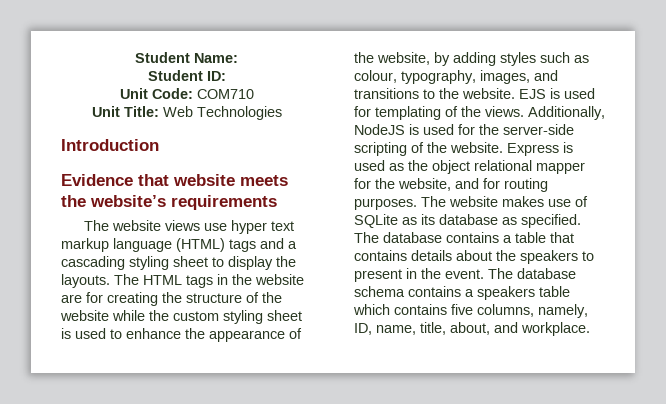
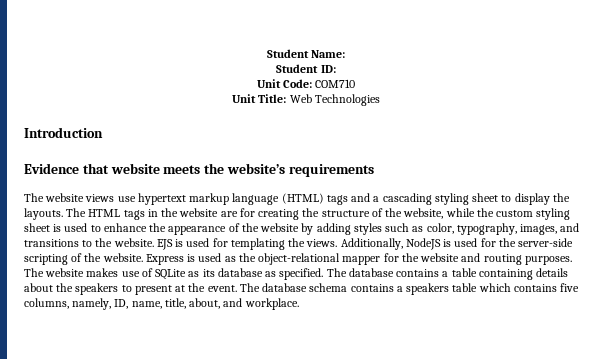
[230,220,294,234] hyper text -> [137,193,186,205] hypertext
[60,310,109,321] website -> [403,208,444,219] website,
[377,52,430,65] website, -> [260,223,300,232] website
[354,70,397,83] colour, -> [426,223,454,234] color,
[445,106,458,117] of -> (285, 244) none
[432,160,532,174] object relational -> [258,253,341,265] object-relational
[398,178,500,191] website, and for -> [420,253,481,262] website and
[550,232,574,243] [354,250,407,261] that contains -> [478,269,533,280] containing
[406,268,417,279] in -> [175,285,186,292] at

